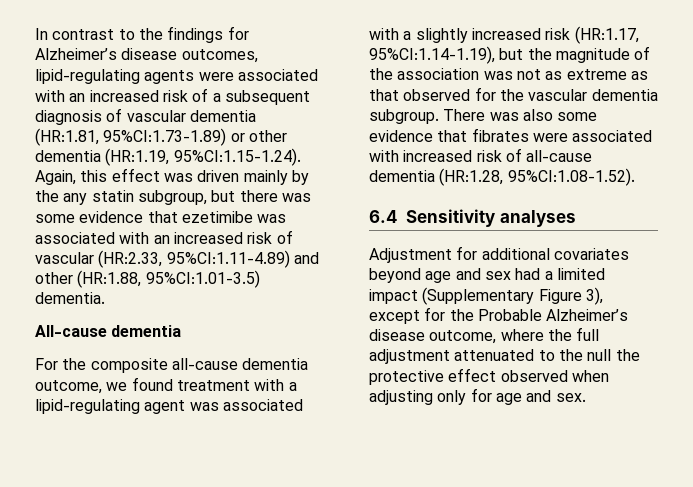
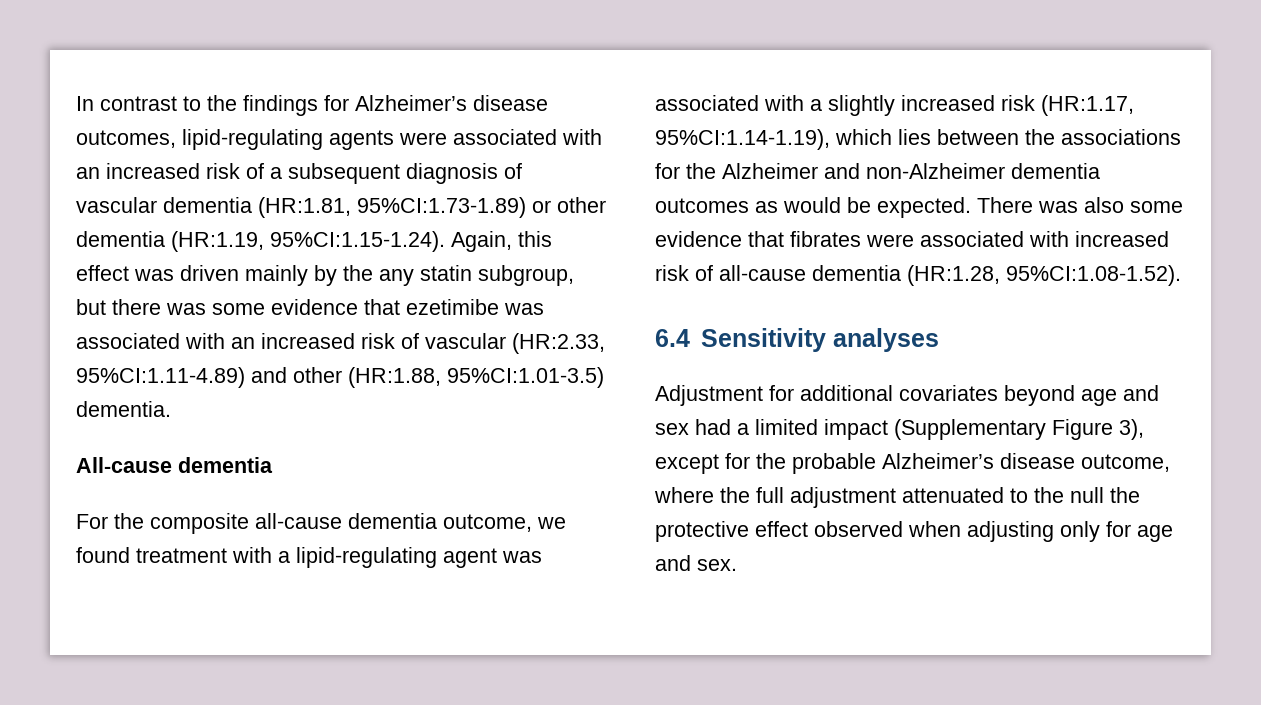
[499,46,651,63] [369,68,648,80] [369,87,658,101] [369,109,439,124] but the magnitude of the association was not as extreme as that observed for the vascular dementia subgroup. -> [835,129,1181,145] [655,163,1100,179] [655,197,971,218] which lies between the associations for the Alzheimer and non-Alzheimer dementia outcomes as would be expected.
[477,309,542,321] Probable -> [792,453,876,474] probable

